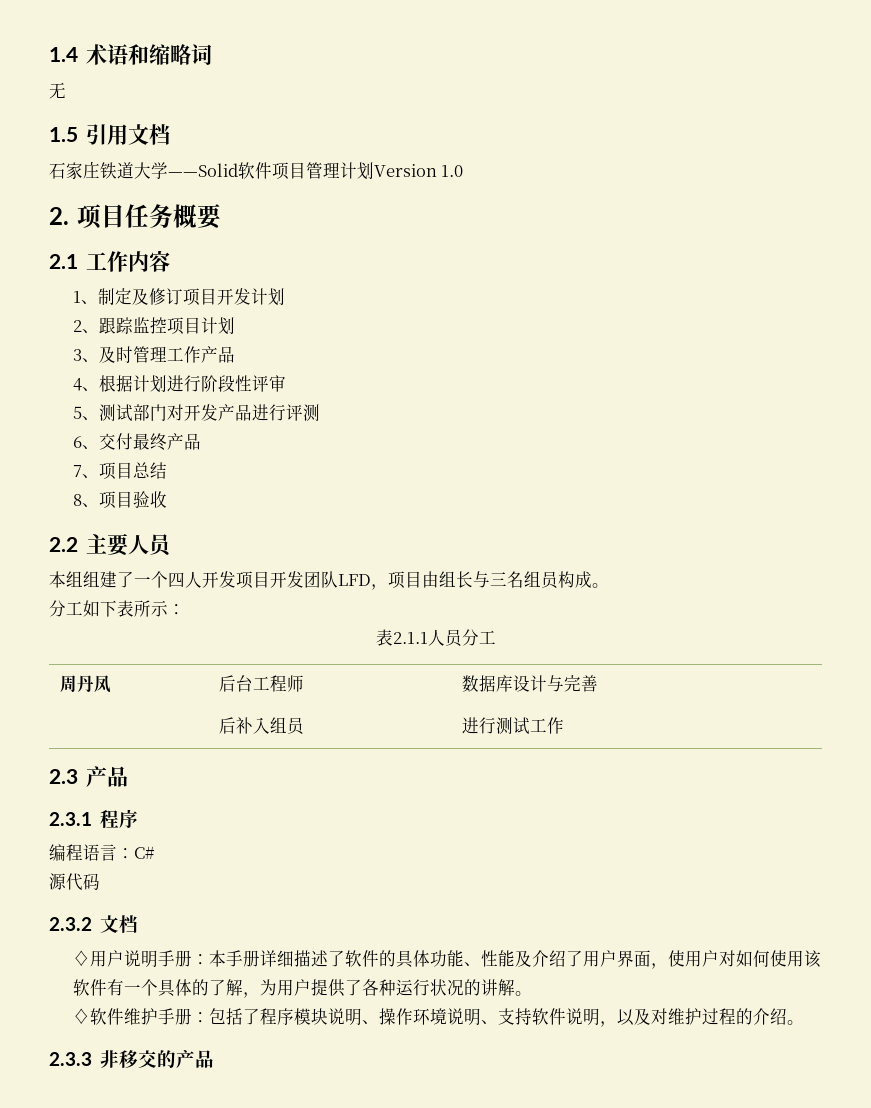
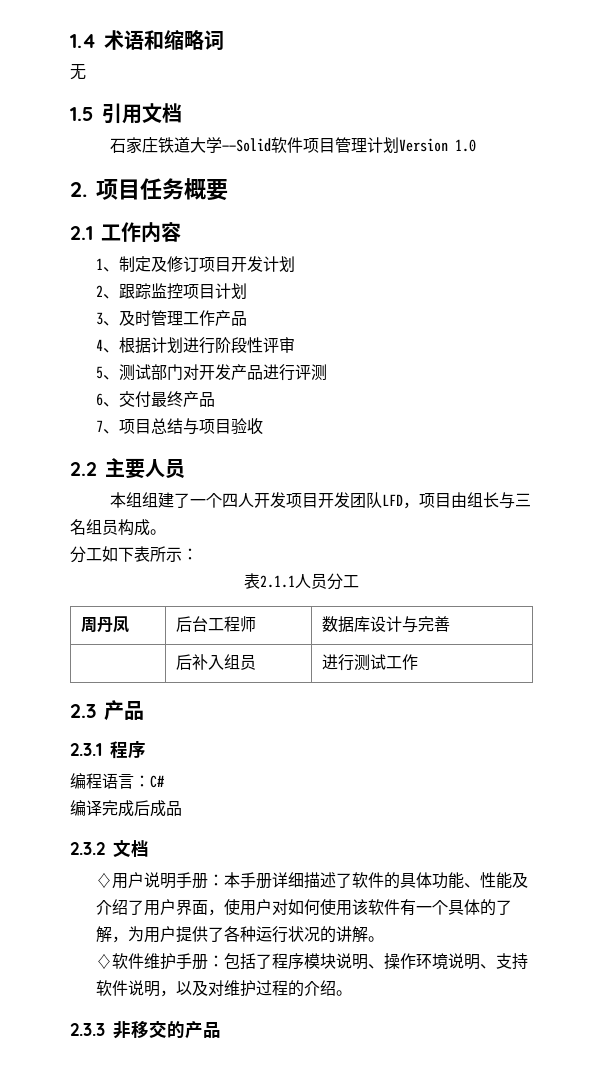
[73,494,100,508] // 8、 -> [182,418,199,435] 与
[49,873,100,891] 源代码 -> [70,800,182,817] 编译完成后成品

